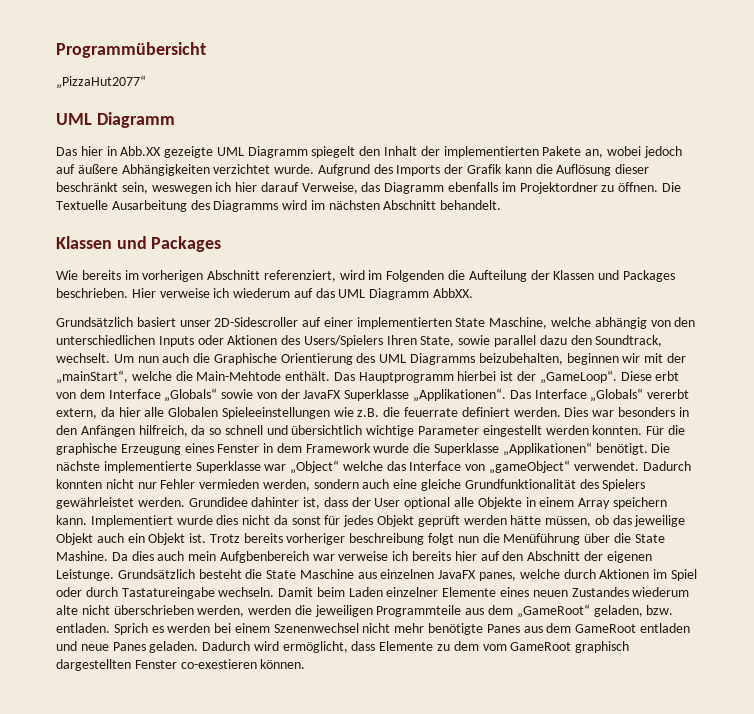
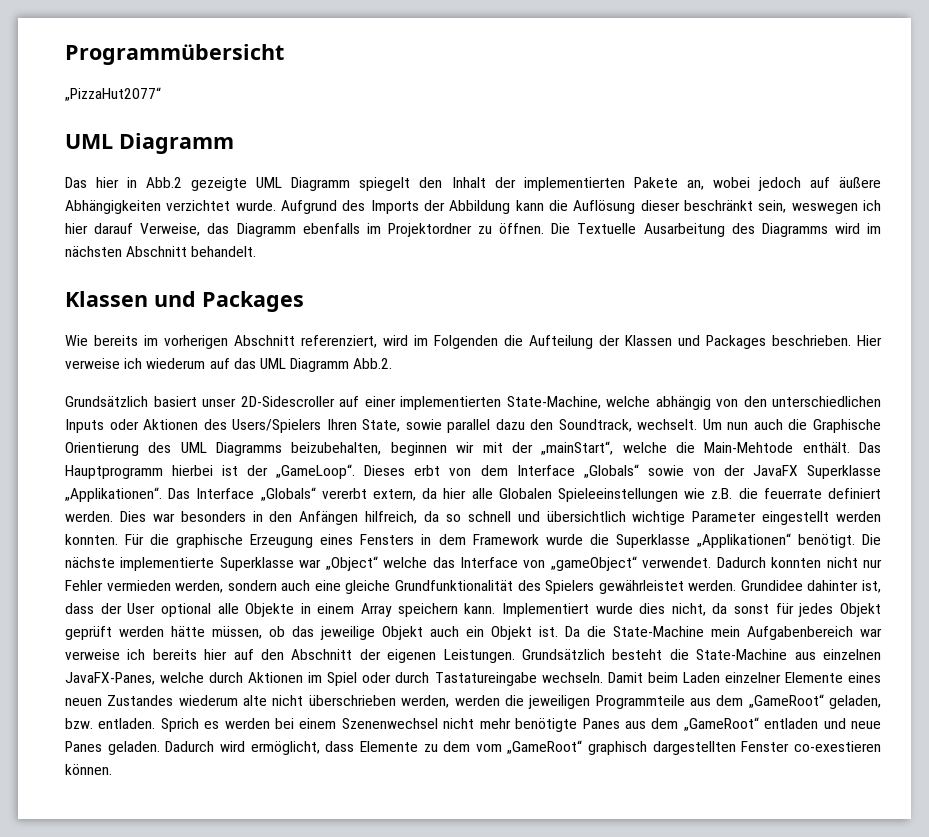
[120,146,162,156] Abb.XX -> [146,177,183,188] Abb.2
[467,164,503,174] Grafik -> [449,200,511,214] Abbildung
[433,288,474,298] AbbXX. -> [353,358,393,369] Abb.2.
[455,317,548,329] State Maschine, -> [506,396,601,409] State-Machine,
[620,371,652,381] Diese -> [364,465,406,476] Dieses
[217,444,260,453] Fenster -> [360,534,415,545] Fensters
[242,515,271,525] nicht -> [671,603,706,616] nicht,
[209,533,665,545] [56,551,309,563] Trotz bereits vorheriger beschreibung folgt nun die Menüführung über die State Mashine. Da dies auch mein Aufgbenbereich -> [565,626,853,640] Da die State-Machine mein Aufgabenbereich
[56,569,114,581] Leistunge. -> [443,649,515,663] Leistungen.
[266,569,517,581] State Maschine aus einzelnen JavaFX panes, -> [696,649,881,660] [65,672,155,685] State-Machine aus einzelnen JavaFX-Panes,
[575,624,637,633] GameRoot -> [683,717,759,731] „GameRoot“
[510,642,572,651] GameRoot -> [507,740,583,754] „GameRoot“

